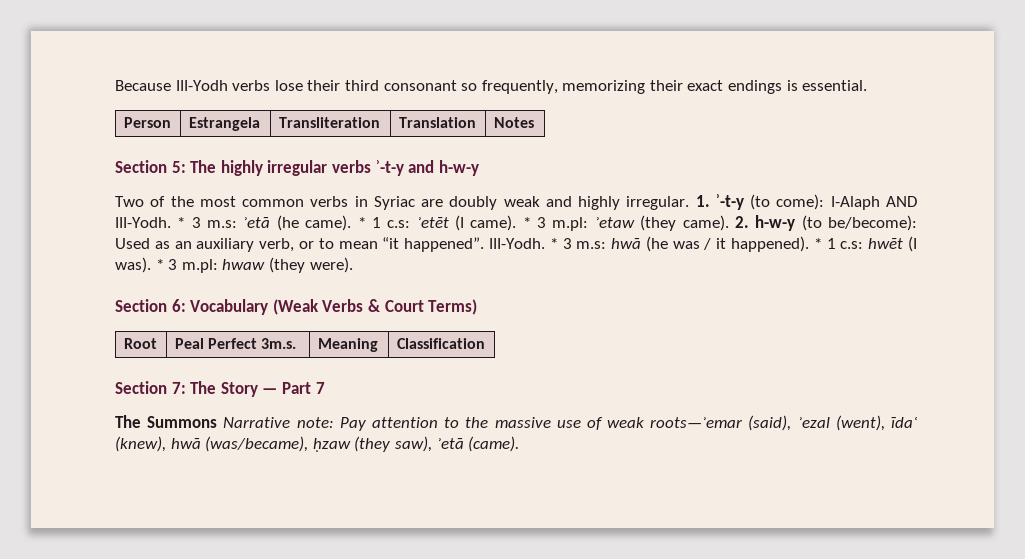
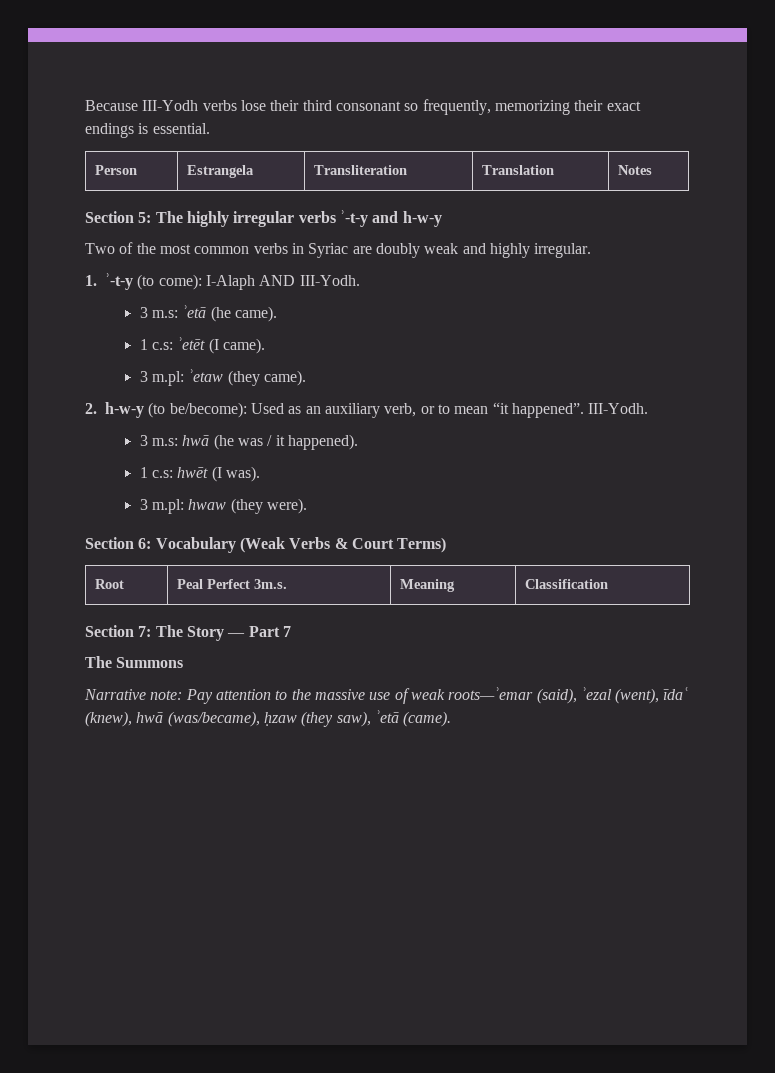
(690, 203) none -> (592, 250) //
[177,217,186,228] * -> (360, 280) //
[357,217,366,228] * -> (277, 314) //
[522,217,531,228] * -> (265, 346) //
(729, 223) none -> (306, 378) //
[549,238,558,249] * -> (649, 408) //
[813,238,822,249] * -> (358, 442) //
[155,259,164,270] * -> (260, 474) //
(218, 422) none -> (184, 662) //

